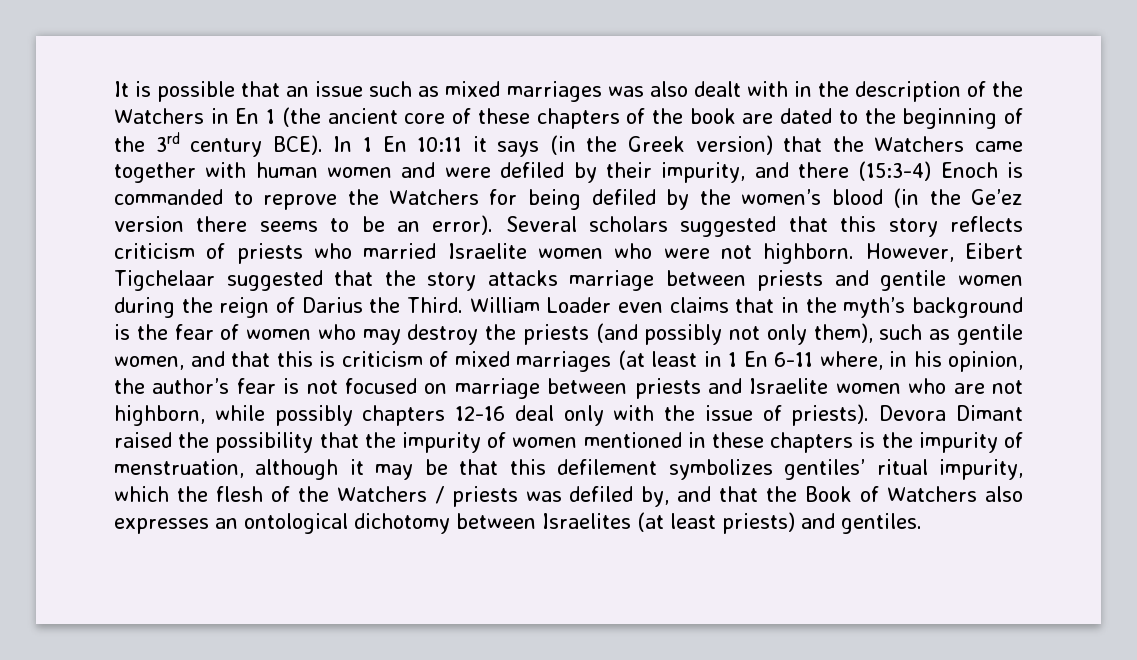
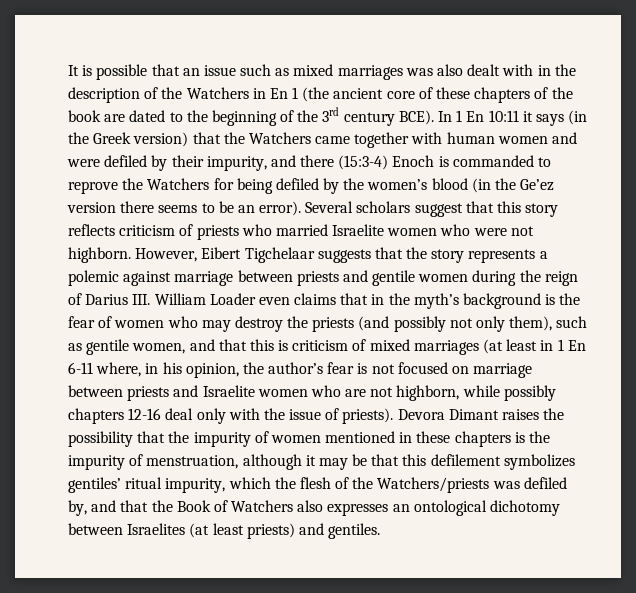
[680,216,777,237] suggested -> [414,203,463,217] suggest
[226,270,323,291] suggested -> [317,249,371,263] suggests
[487,270,558,286] attacks -> [468,249,548,263] [68,270,172,286] represents a polemic against
[369,297,463,313] the Third. -> [132,294,151,305] III.
[114,432,172,448] raised -> [502,409,540,420] raises
[336,486,518,507] Watchers / priests -> [377,477,490,493] Watchers/priests

